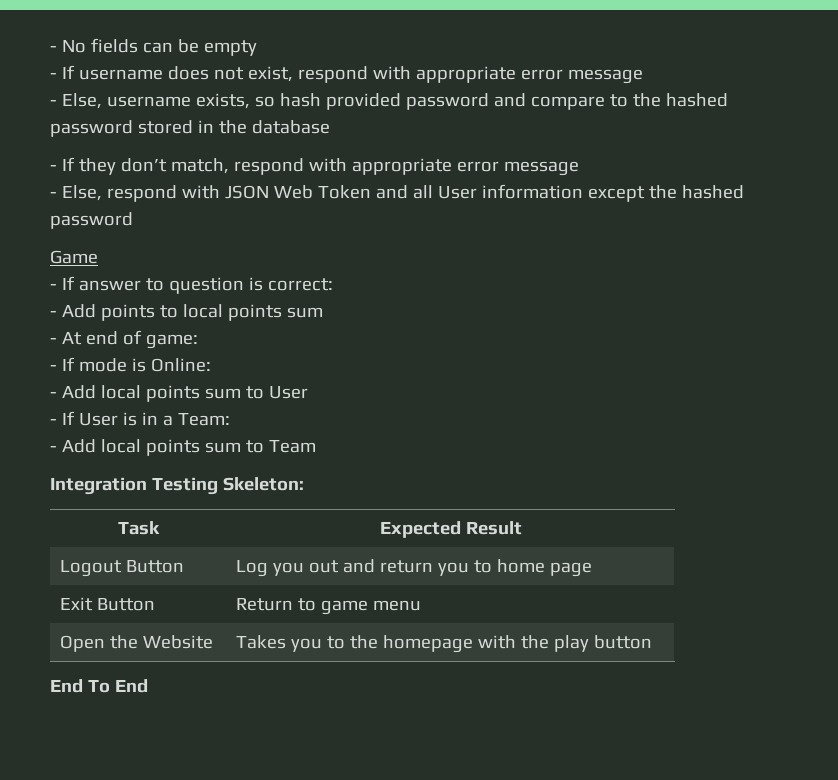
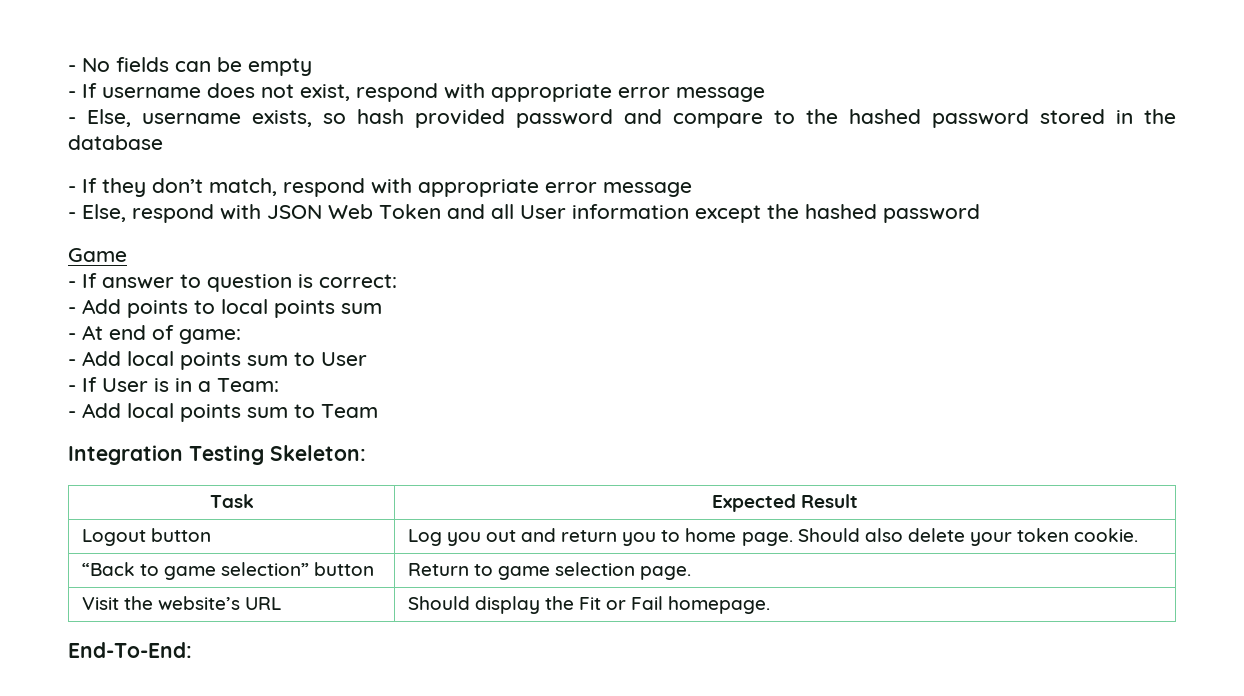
[50,357,211,372] // - If mode is Online: -> (241, 336) none
[125,560,184,573] Button -> [150,528,211,542] button
[549,562,592,577] [59,597,155,611] [235,598,421,615] [59,635,213,652] [235,635,652,653] [50,679,148,693] page // Exit Button | Return to game menu // Open the Website | Takes you to the homepage with the play button // End To End -> [741,528,1139,546] [81,562,375,580] [407,562,692,580] [81,596,281,610] [407,596,771,614] [68,642,192,658] page. Should also delete your token cookie. // “Back to game selection” button | Return to game selection page. // Visit the website’s URL | Should display the Fit or Fail homepage. // End-To-End:

